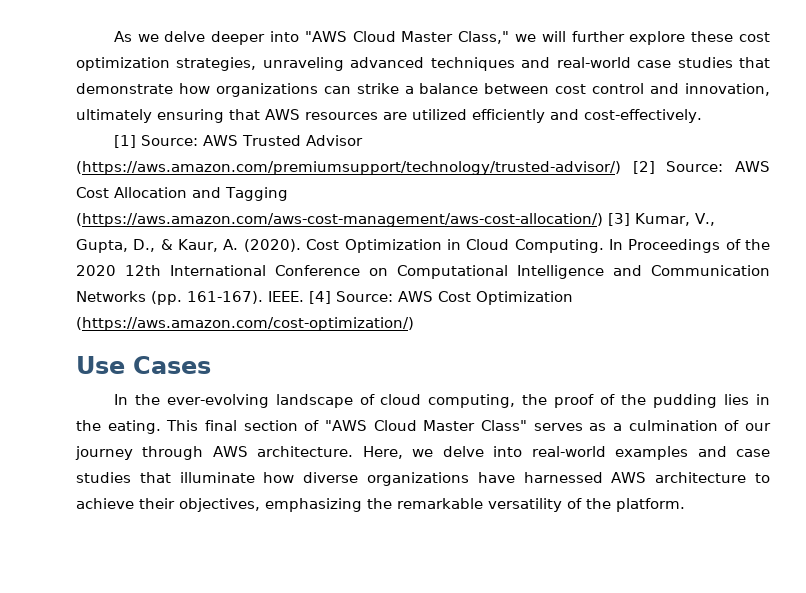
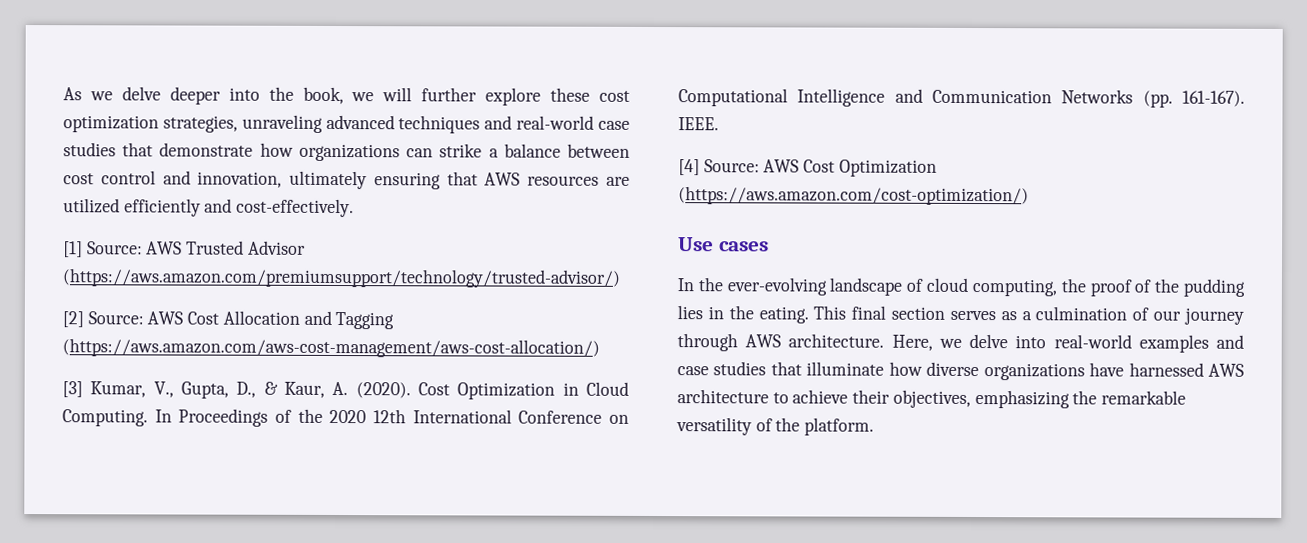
[304,31,510,44] "AWS Cloud Master Class," -> [268,86,344,105] the book,
(621, 168) none -> (621, 278) //
(603, 220) none -> (600, 348) //
(304, 296) none -> (719, 124) //
[133,356,211,374] Cases -> [718,241,769,252] cases
[304,420,527,431] of "AWS Cloud Master Class" -> (946, 313) none

